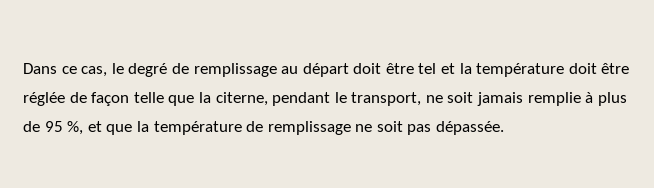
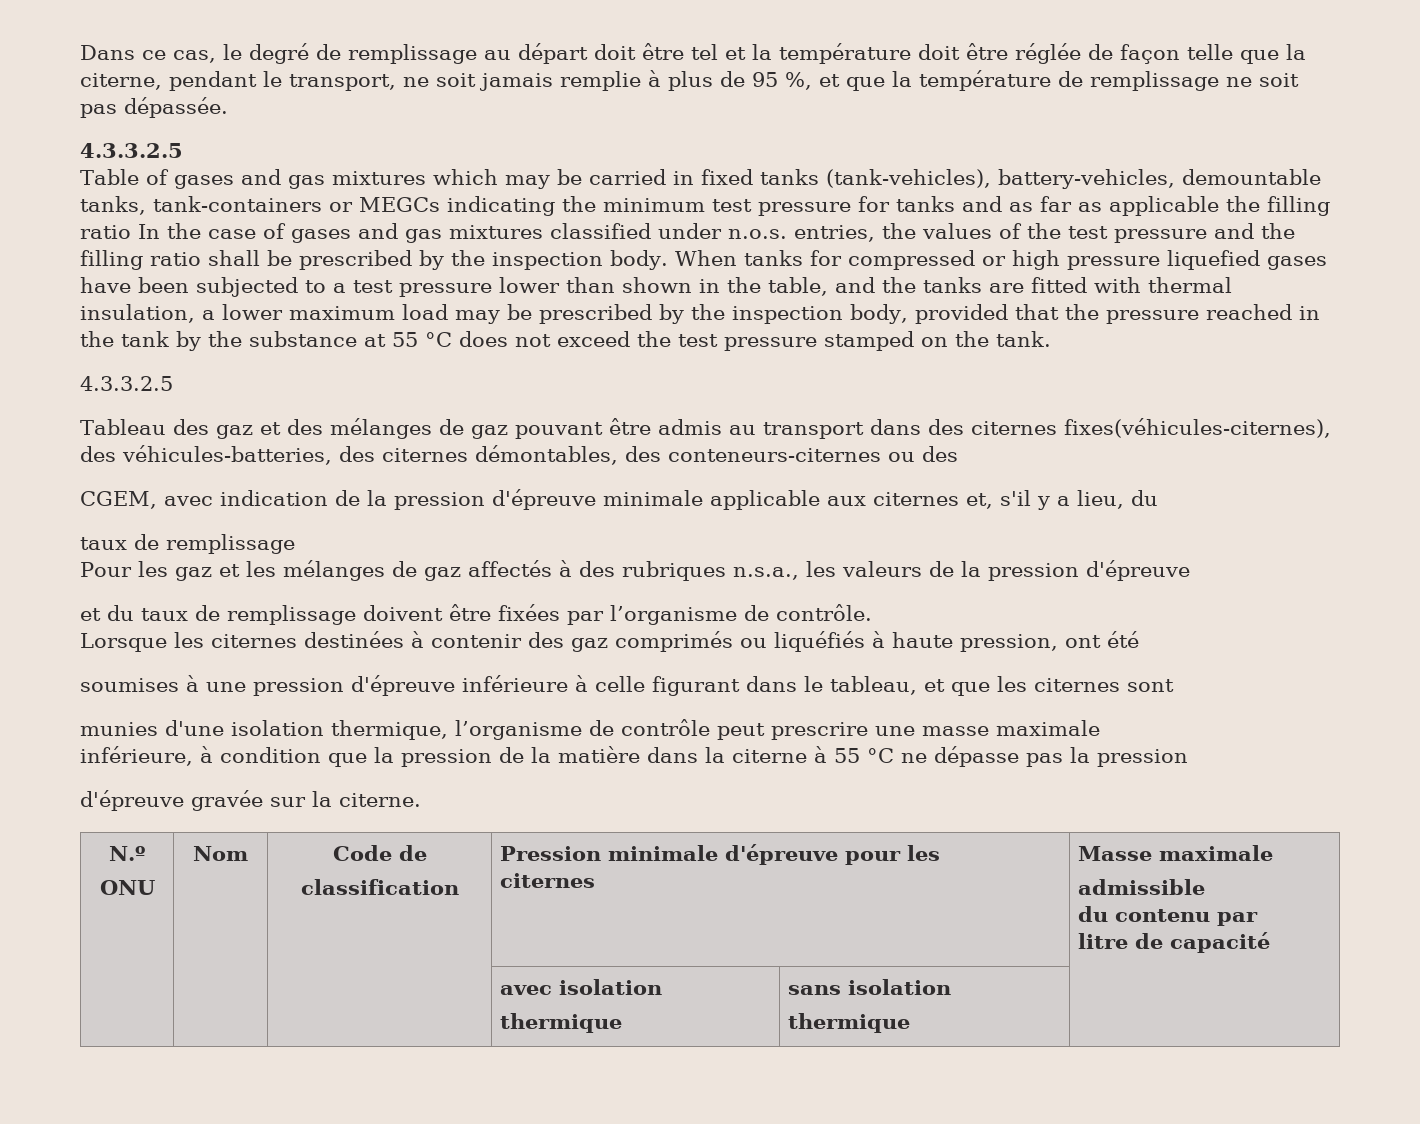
(505, 128) none -> [80,143,183,158] [80,169,1321,189] [80,196,1330,216] [80,223,1295,243] [80,250,1327,270] [80,277,1232,297] [80,304,1320,324] [80,331,1051,351] [80,376,173,391] [80,418,1331,439] [80,445,958,465] [80,489,1158,510] [80,534,295,554] [80,560,1190,581] [80,604,872,625] [80,631,1139,652] [80,675,1174,696] [80,719,1100,740] [80,746,1188,767] [80,790,421,811] [108,846,146,861] [99,880,155,895] [193,846,248,861] [332,845,427,861] [300,879,459,895] [500,844,941,865] [500,873,596,888] [1078,845,1274,861] [1078,879,1206,895] [1078,906,1259,926] [1078,932,1271,953] [500,979,663,995] [500,1013,623,1033] [788,979,952,995] [788,1013,911,1033] // 4.3.3.2.5 // Table of gases and gas mixtures which may be carried in fixed tanks (tank-vehicles), battery-vehicles, demountable tanks, tank-containers or MEGCs indicating the minimum test pressure for tanks and as far as applicable the filling ratio In the case of gases and gas mixtures classified under n.o.s. entries, the values of the test pressure and the filling ratio shall be prescribed by the inspection body. When tanks for compressed or high pressure liquefied gases have been subjected to a test pressure lower than shown in the table, and the tanks are fitted with thermal insulation, a lower maximum load may be prescribed by the inspection body, provided that the pressure reached in the tank by the substance at 55 °C does not exceed the test pressure stamped on the tank. // 4.3.3.2.5 // Tableau des gaz et des mélanges de gaz pouvant être admis au transport dans des citernes fixes(véhicules-citernes), des véhicules-batteries, des citernes démontables, des conteneurs-citernes ou des // CGEM, avec indication de la pression d'épreuve minimale applicable aux citernes et, s'il y a lieu, du // taux de remplissage // Pour les gaz et les mélanges de gaz affectés à des rubriques n.s.a., les valeurs de la pression d'épreuve // et du taux de remplissage doivent être fixées par l’organisme de contrôle. // Lorsque les citernes destinées à contenir des gaz comprimés ou liquéfiés à haute pression, ont été // soumises à une pression d'épreuve inférieure à celle figurant dans le tableau, et que les citernes sont // munies d'une isolation thermique, l’organisme de contrôle peut prescrire une masse maximale // inférieure, à condition que la pression de la matière dans la citerne à 55 °C ne dépasse pas la pression // d'épreuve gravée sur la citerne. // N.º // ONU | Nom | Code de // classification | Pression minimale d'épreuve pour les // citernes | Masse maximale // admissible // du contenu par // litre de capacité // | | | avec isolation // thermique | sans isolation // thermique |

